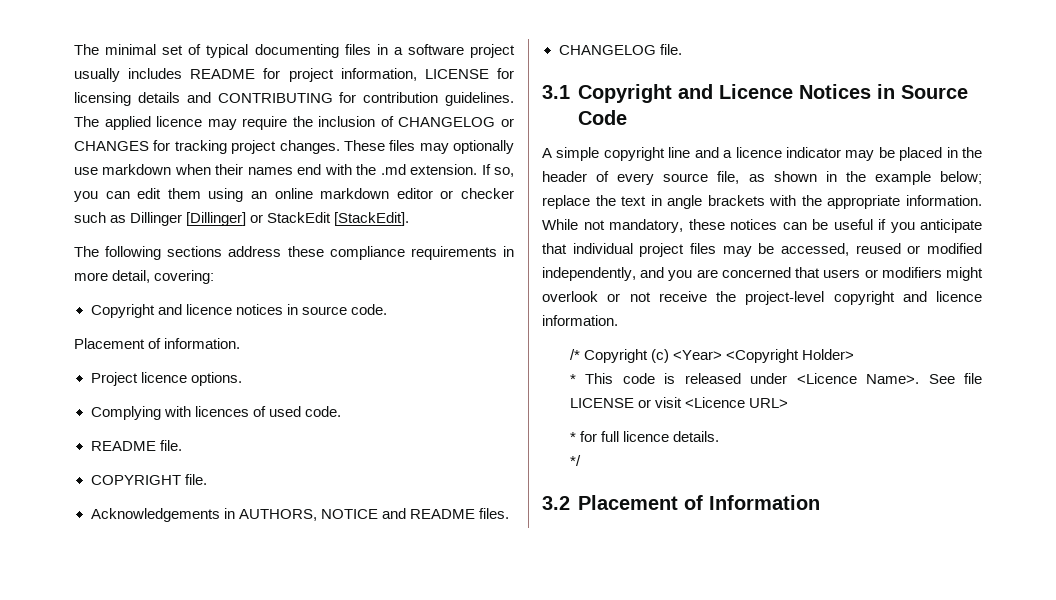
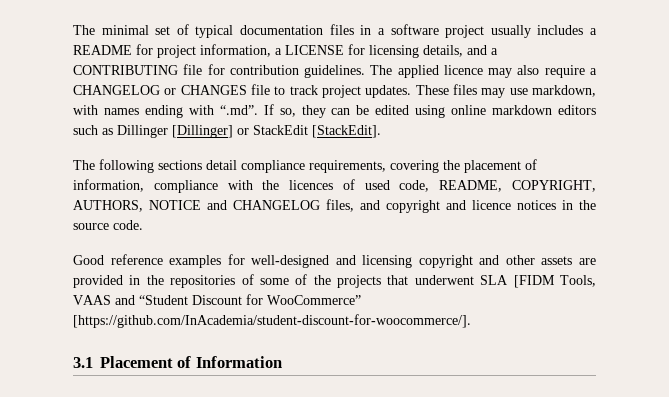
[254,44,339,58] documenting -> [240,25,324,35] documentation
(183, 73) none -> [590,28,598,35] a
(417, 74) none -> [275,48,282,55] a
[137,92,333,103] details and CONTRIBUTING -> [423,45,498,57] [73,64,203,75] details, and a CONTRIBUTING file
[242,116,514,130] [74,140,514,154] [74,164,514,177] [74,188,514,202] require the inclusion of CHANGELOG or CHANGES for tracking project changes. These files may optionally use markdown when their names end with the .md extension. If so, you can edit them using an online markdown editor or checker -> [517,65,597,78] [73,84,596,98] [73,104,596,118] also require a CHANGELOG or CHANGES file to track project updates. These files may use markdown, with names ending with “.md”. If so, they can be edited using online markdown editors
[228,246,514,260] [74,270,215,284] [90,304,155,318] address these compliance requirements in more detail, covering: // Copyright -> [206,159,537,173] [73,179,596,193] [73,199,440,213] detail compliance requirements, covering the placement of information, compliance with the licences of used code, README, COPYRIGHT, AUTHORS, NOTICE and CHANGELOG files, and copyright
(298, 309) none -> [579,200,596,210] the
[74,338,241,349] [90,372,242,386] [90,406,341,420] [90,440,182,451] [90,474,207,485] [90,508,509,522] [558,44,682,55] [542,84,968,103] [577,110,627,125] [542,147,982,161] [542,171,982,185] [542,195,982,209] [542,219,982,233] [542,243,982,257] [542,267,983,281] [542,291,982,305] [542,315,618,326] [569,349,855,363] [569,373,982,384] [569,397,789,408] [569,431,720,442] [569,455,581,466] [542,496,570,510] Placement of information. // Project licence options. // Complying with licences of used code. // README file. // COPYRIGHT file. // Acknowledgements in AUTHORS, NOTICE and README files. // CHANGELOG file. // 3.1 Copyright and Licence Notices in Source Code // A simple copyright line and a licence indicator may be placed in the header of every source file, as shown in the example below; replace the text in angle brackets with the appropriate information. While not mandatory, these notices can be useful if you anticipate that individual project files may be accessed, reused or modified independently, and you are concerned that users or modifiers might overlook or not receive the project-level copyright and licence information. // /* Copyright (c) <Year> <Copyright Holder> // * This code is released under <Licence Name>. See file LICENSE or visit <Licence URL> // * for full licence details. // */ // 3.2 -> [73,254,596,268] [73,274,596,288] [73,294,361,305] [73,314,471,328] [73,357,93,368] Good reference examples for well-designed and licensing copyright and other assets are provided in the repositories of some of the projects that underwent SLA [FIDM Tools, VAAS and “Student Discount for WooCommerce” [https://github.com/InAcademia/student-discount-for-woocommerce/]. // 3.1

